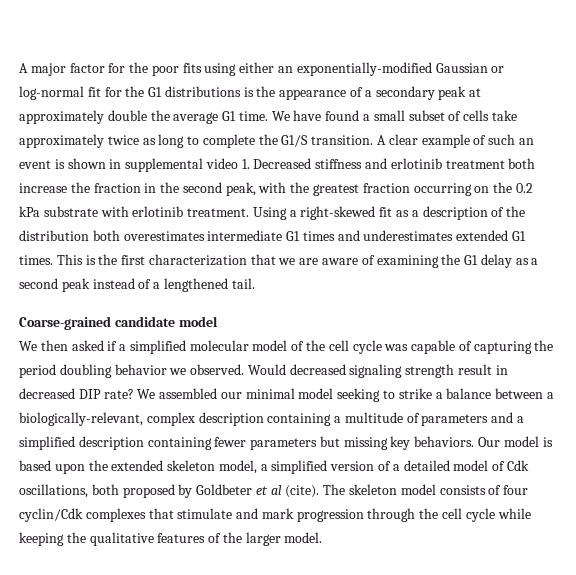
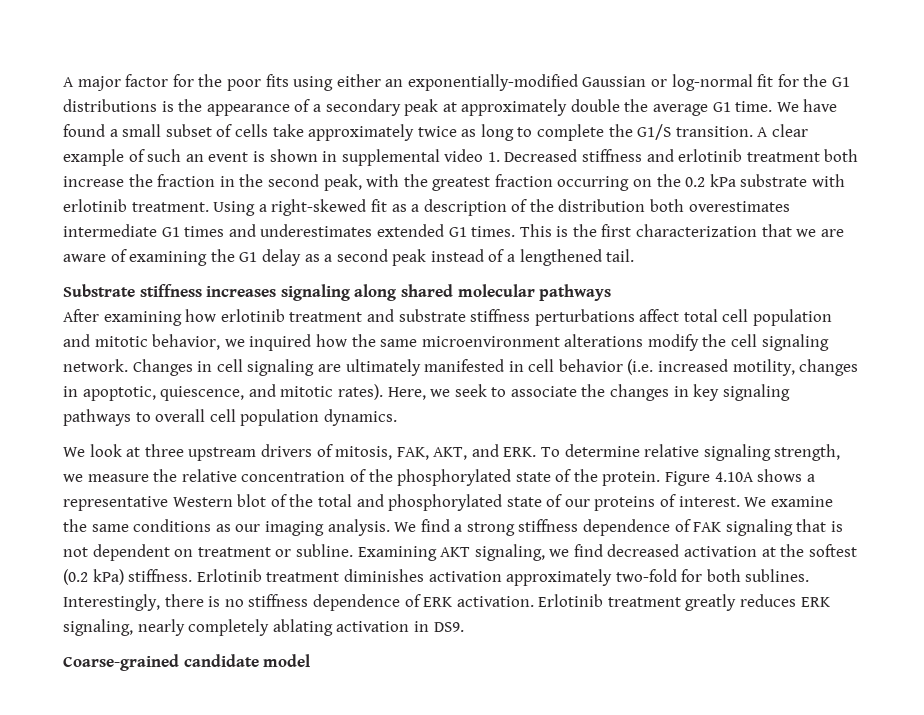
[19,316,218,330] [19,340,554,354] [19,364,508,378] [19,388,554,402] [19,412,525,426] [19,436,553,450] [19,460,529,474] [19,484,529,498] [19,508,531,522] [19,532,323,546] Coarse-grained candidate model // We then asked if a simplified molecular model of the cell cycle was capable of capturing the period doubling behavior we observed. Would decreased signaling strength result in decreased DIP rate? We assembled our minimal model seeking to strike a balance between a biologically-relevant, complex description containing a multitude of parameters and a simplified description containing fewer parameters but missing key behaviors. Our model is based upon the extended skeleton model, a simplified version of a detailed model of Cdk oscillations, both proposed by Goldbeter et al (cite). The skeleton model consists of four cyclin/Cdk complexes that stimulate and mark progression through the cell cycle while keeping the qualitative features of the larger model. -> [63,284,612,301] [63,309,833,326] [63,334,829,351] [63,359,859,376] [63,384,790,401] [63,409,397,426] [63,444,841,461] [63,469,815,486] [63,494,833,511] [63,519,844,536] [63,544,857,561] [63,569,810,586] [63,594,830,611] [63,619,464,636] [63,654,311,671] Substrate stiffness increases signaling along shared molecular pathways // After examining how erlotinib treatment and substrate stiffness perturbations affect total cell population and mitotic behavior, we inquired how the same microenvironment alterations modify the cell signaling network. Changes in cell signaling are ultimately manifested in cell behavior (i.e. increased motility, changes in apoptotic, quiescence, and mitotic rates). Here, we seek to associate the changes in key signaling pathways to overall cell population dynamics. // We look at three upstream drivers of mitosis, FAK, AKT, and ERK. To determine relative signaling strength, we measure the relative concentration of the phosphorylated state of the protein. Figure 4.10A shows a representative Western blot of the total and phosphorylated state of our proteins of interest. We examine the same conditions as our imaging analysis. We find a strong stiffness dependence of FAK signaling that is not dependent on treatment or subline. Examining AKT signaling, we find decreased activation at the softest (0.2 kPa) stiffness. Erlotinib treatment diminishes activation approximately two-fold for both sublines. Interestingly, there is no stiffness dependence of ERK activation. Erlotinib treatment greatly reduces ERK signaling, nearly completely ablating activation in DS9. // Coarse-grained candidate model

